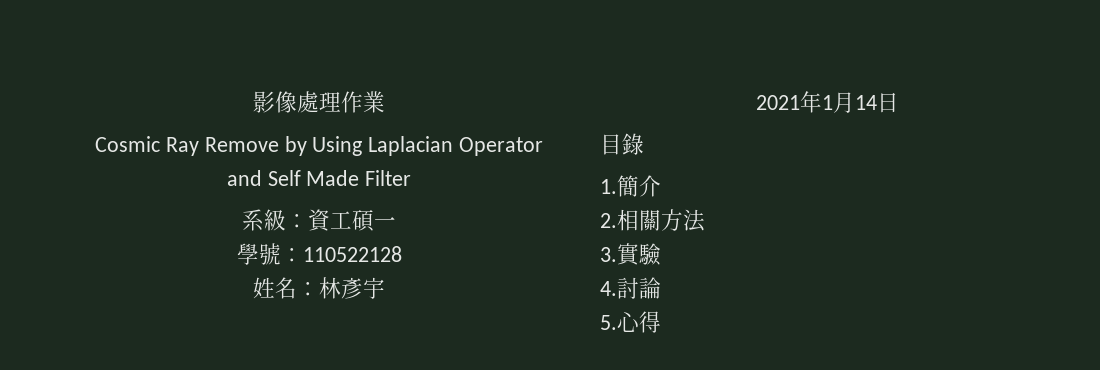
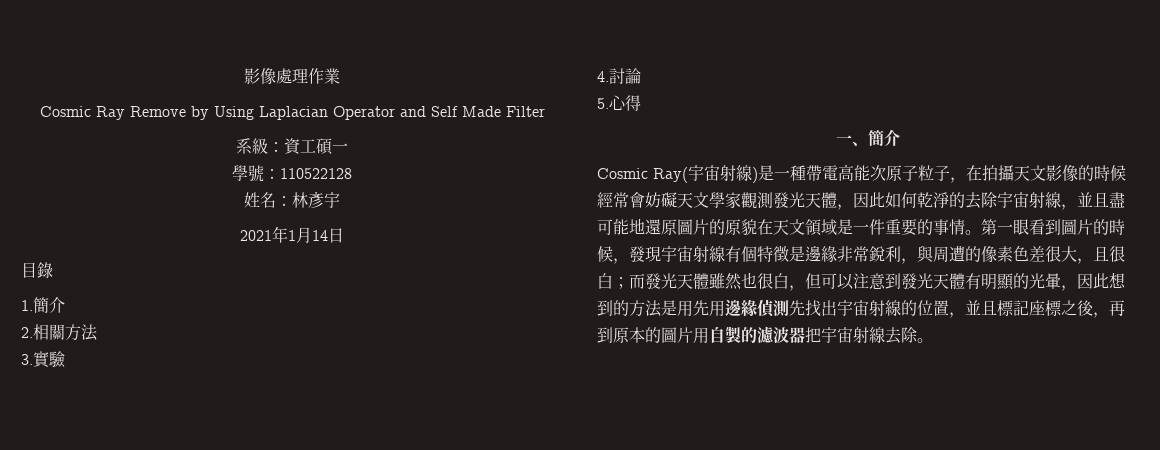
(661, 322) none -> [836,130,900,146] [597,164,1126,183] [597,192,1125,210] [597,218,1125,236] [597,245,1125,264] [597,272,1126,291] [597,299,1125,318] [597,326,933,344] // 一、簡介 // Cosmic Ray(宇宙射線)是一種帶電高能次原子粒子，在拍攝天文影像的時候經常會妨礙天文學家觀測發光天體，因此如何乾淨的去除宇宙射線，並且盡可能地還原圖片的原貌在天文領域是一件重要的事情。第一眼看到圖片的時候，發現宇宙射線有個特徵是邊緣非常銳利，與周遭的像素色差很大，且很白；而發光天體雖然也很白，但可以注意到發光天體有明顯的光暈，因此想到的方法是用先用邊緣偵測先找出宇宙射線的位置，並且標記座標之後，再到原本的圖片用自製的濾波器把宇宙射線去除。

